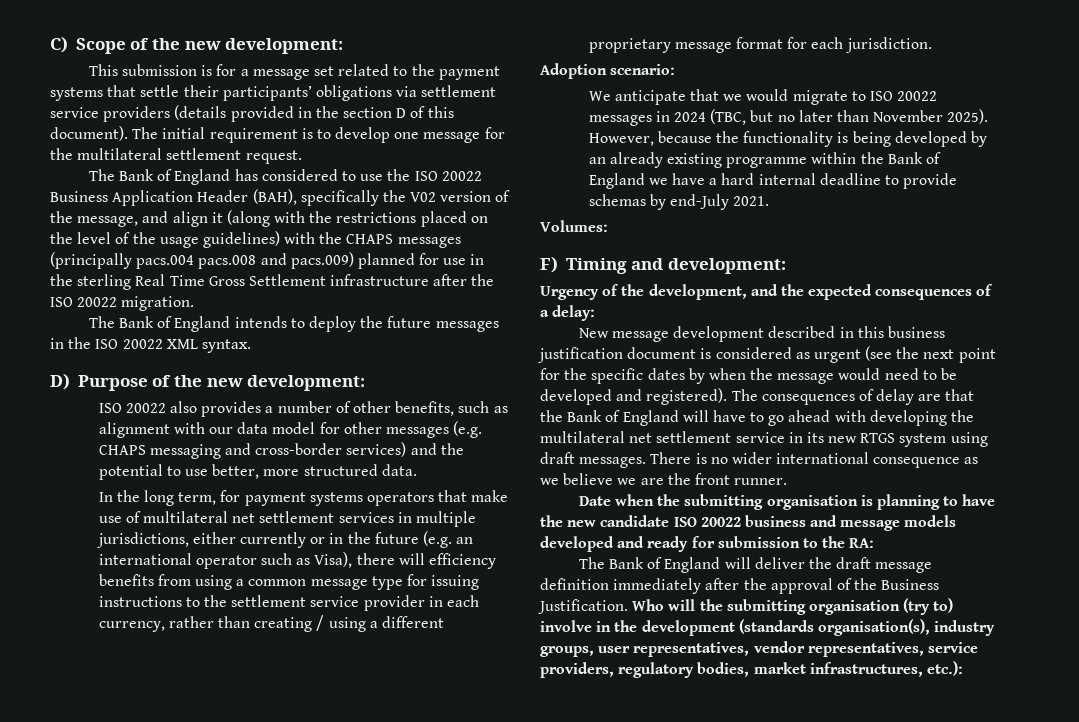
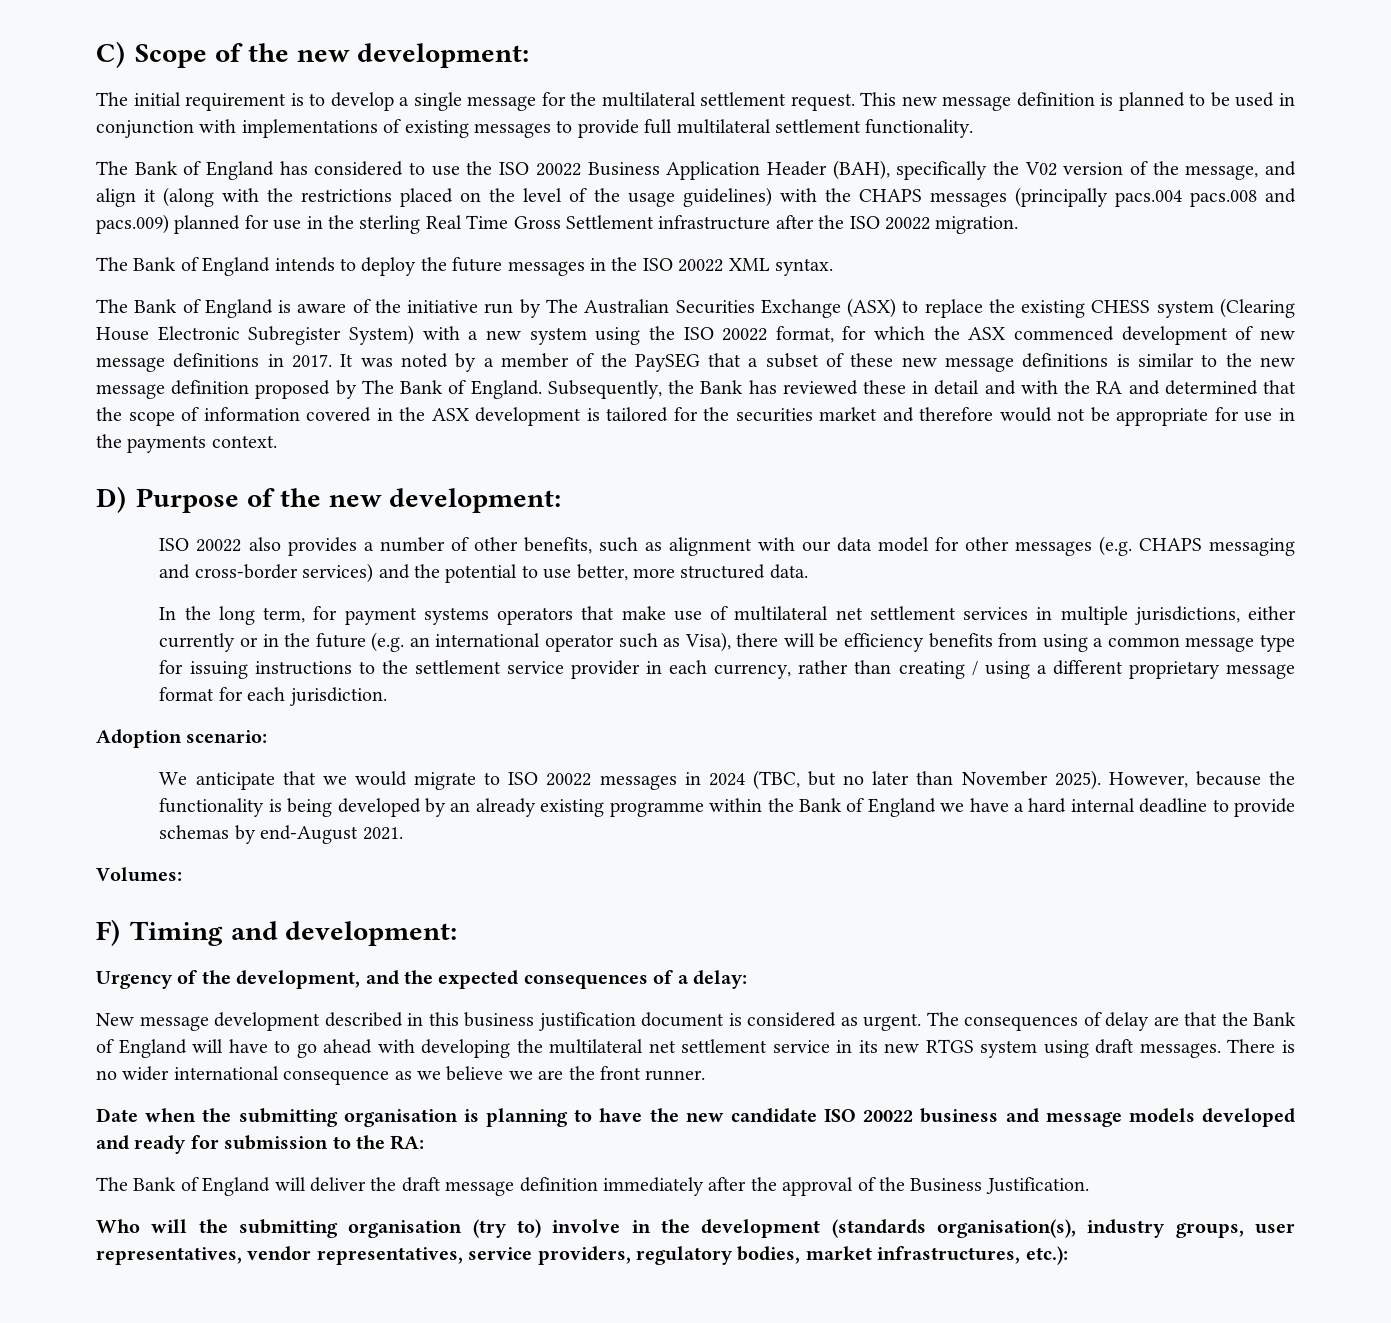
[88,64,500,80] [50,85,497,101] [50,105,454,122] [50,126,128,141] This submission is for a message set related to the payment systems that settle their participants’ obligations via settlement service providers (details provided in the section D of this document). -> (530, 55) none
[394,132,420,139] one -> [399,92,462,111] a single
(302, 157) none -> [860,92,1295,111] [96,119,974,138] This new message definition is planned to be used in conjunction with implementations of existing messages to provide full multilateral settlement functionality.
(251, 346) none -> [96,298,1295,318] [96,325,1295,345] [96,353,1296,372] [96,380,1297,399] [96,407,1295,426] [96,434,277,453] // The Bank of England is aware of the initiative run by The Australian Securities Exchange (ASX) to replace the existing CHESS system (Clearing House Electronic Subregister System) with a new system using the ISO 20022 format, for which the ASX commenced development of new message definitions in 2017. It was noted by a member of the PaySEG that a subset of these new message definitions is similar to the new message definition proposed by The Bank of England. Subsequently, the Bank has reviewed these in detail and with the RA and determined that the scope of information covered in the ASX development is tailored for the securities market and therefore would not be appropriate for use in the payments context.
(425, 559) none -> [819,633,839,648] be
[670,194,730,210] end-July -> [260,825,359,844] end-August
[813,346,996,363] [540,368,958,384] [540,388,728,405] urgent (see the next point for the specific dates by when the message would need to be developed and registered). -> [863,1013,921,1031] urgent.
(628, 606) none -> (1089, 1185) //

